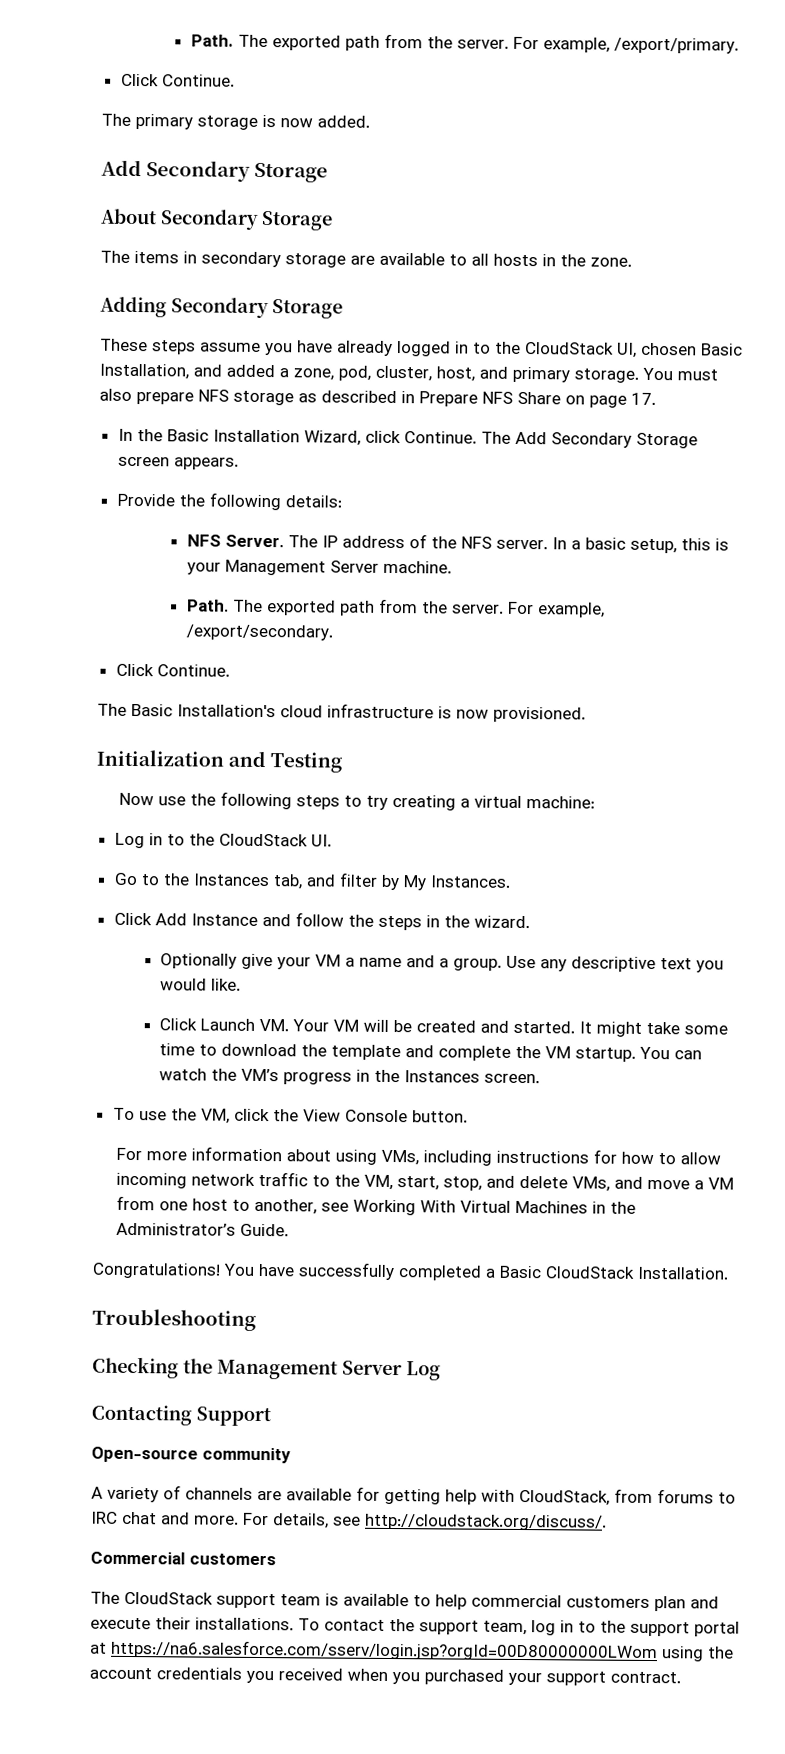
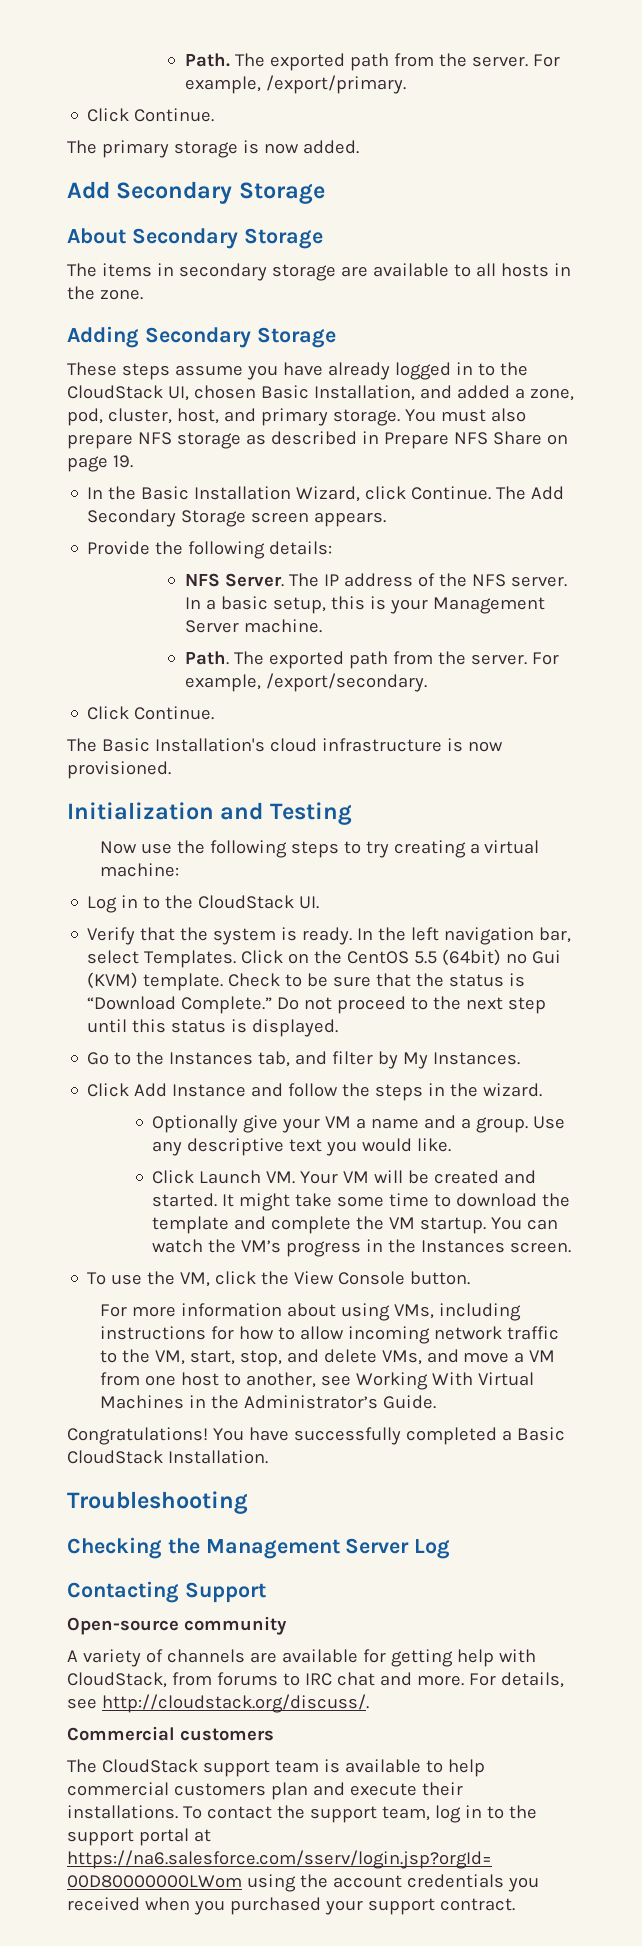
[631,392,656,406] 17. -> [112,455,133,468] 19.
(332, 840) none -> [87,927,572,945] [87,949,562,968] [87,972,526,991] [87,996,547,1014] [87,1019,339,1037] // Verify that the system is ready. In the left navigation bar, select Templates. Click on the CentOS 5.5 (64bit) no Gui (KVM) template. Check to be sure that the status is “Download Complete.” Do not proceed to the next step until this status is displayed.

